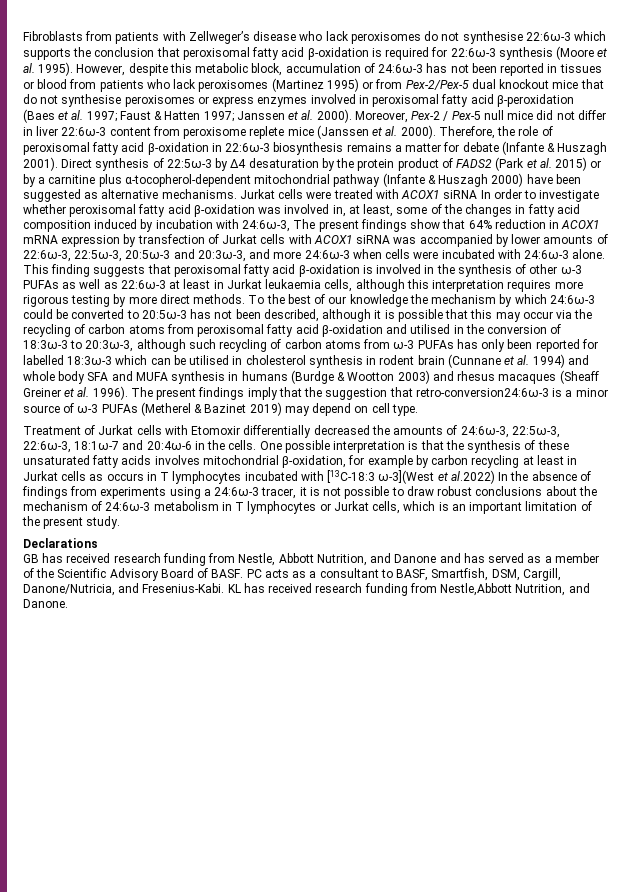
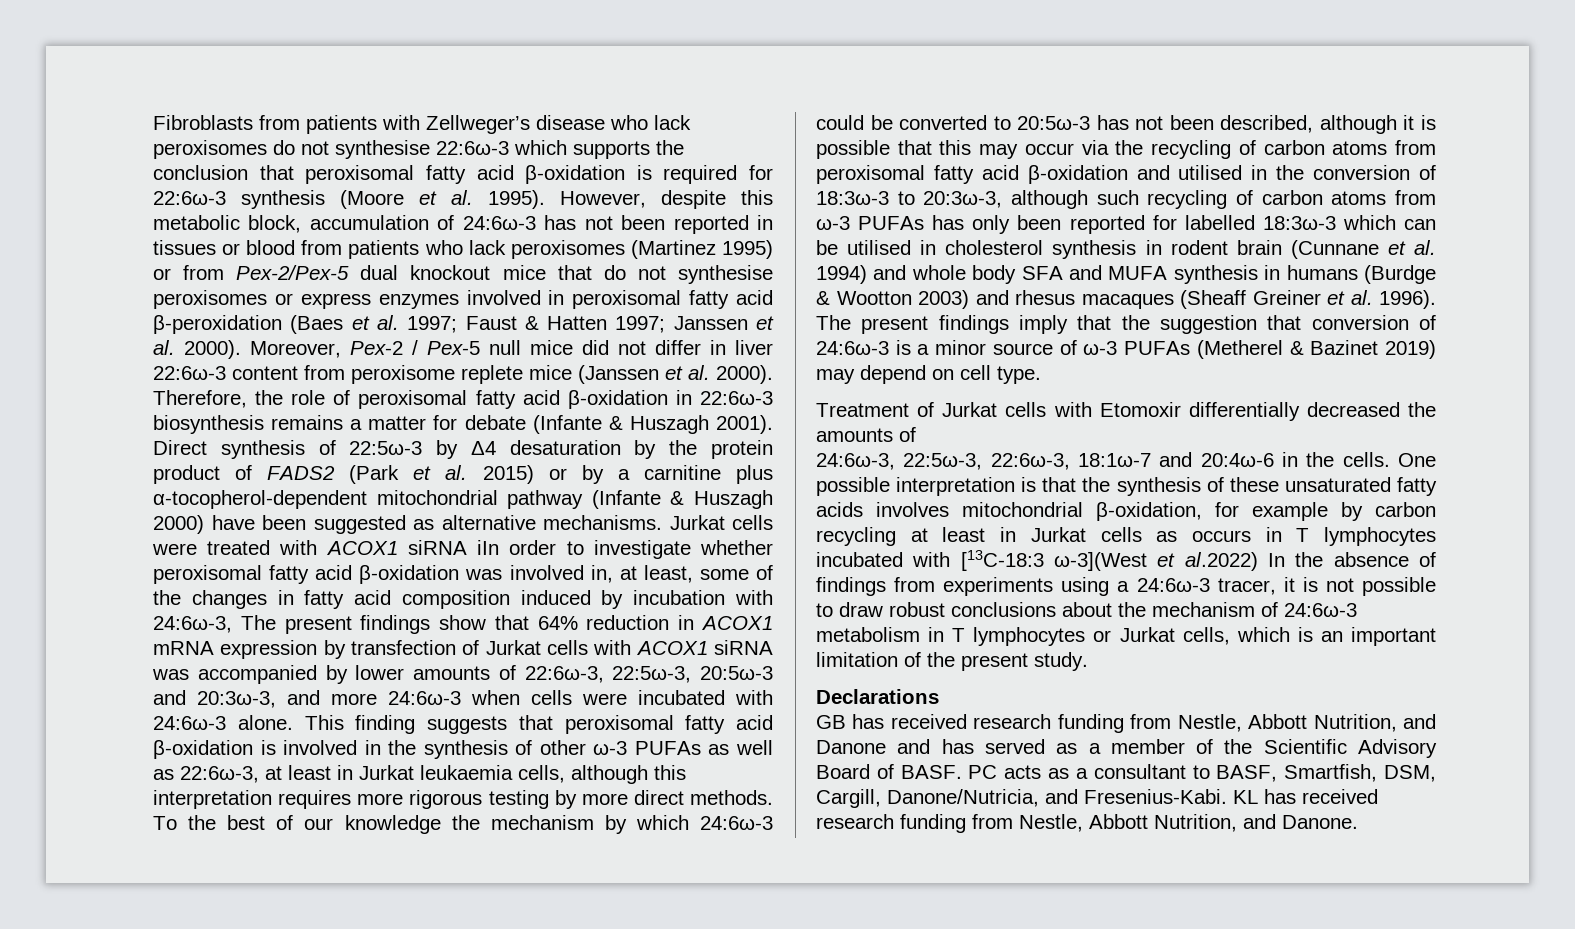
[480,190,491,199] In -> [477,540,500,555] iIn
[120,280,166,289] 22:6ω-3 -> [180,766,259,783] 22:6ω-3,
[415,388,549,397] retro-conversion24:6ω-3 -> [1311,315,1436,330] [816,341,889,355] conversion of 24:6ω-3
(458, 430) none -> (916, 434) //
[440,583,513,596] Nestle,Abbott -> [1019,814,1148,832] Nestle, Abbott

